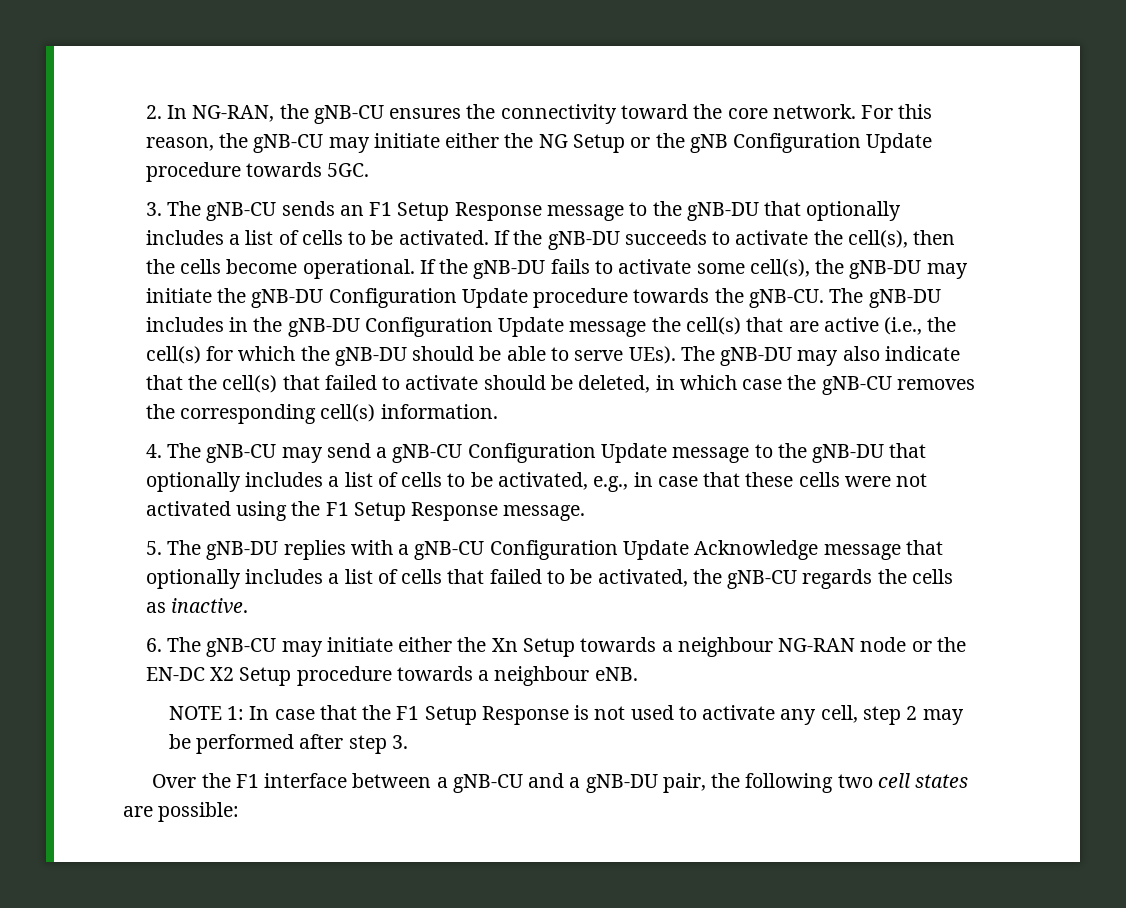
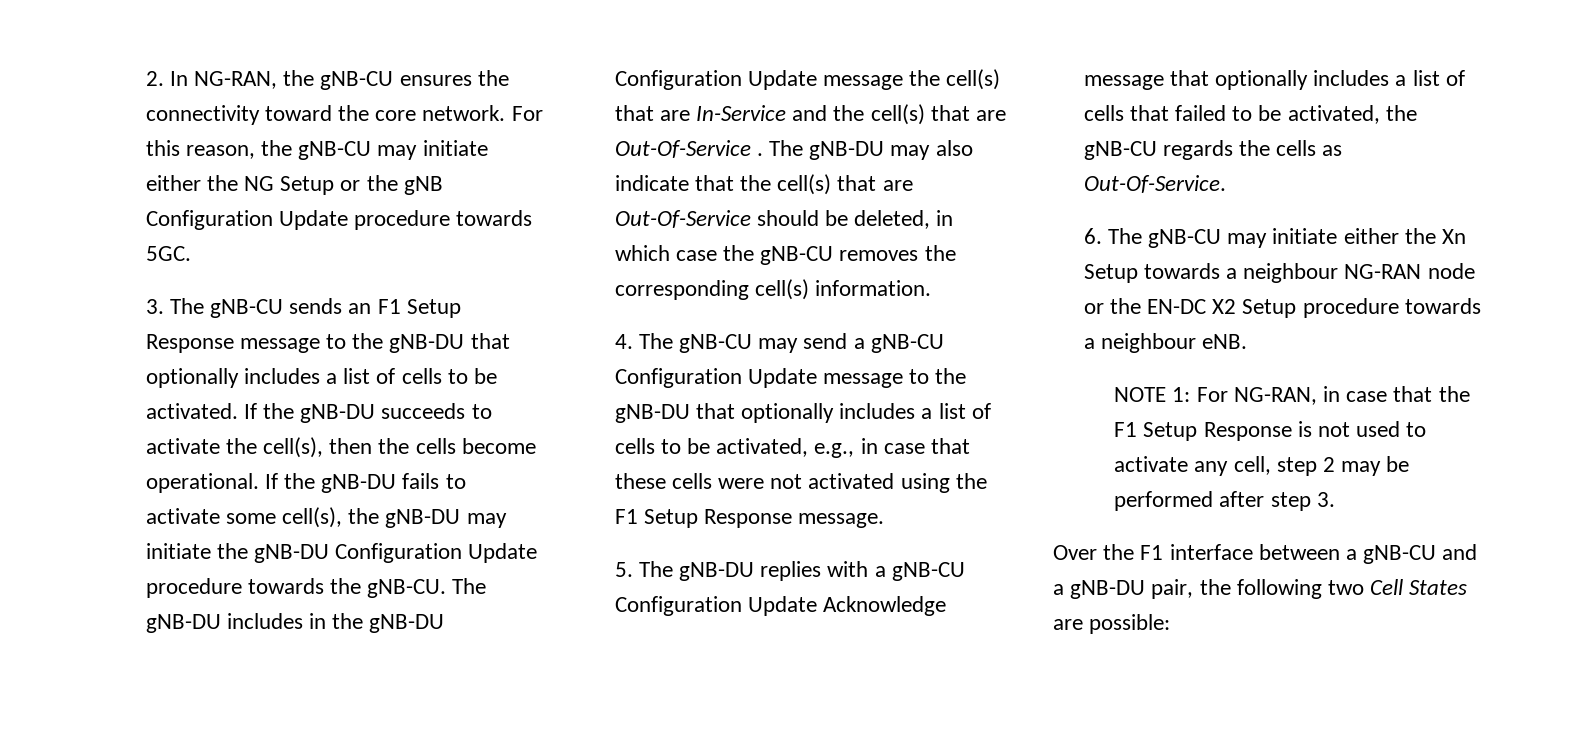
[823,317,957,335] [145,346,676,366] active (i.e., the cell(s) for which the gNB-DU should be able to serve UEs). -> [695,104,1007,125] [614,140,763,158] In-Service and the cell(s) that are Out-Of-Service .
[324,375,479,390] failed to activate -> [882,180,913,191] [614,210,751,228] are Out-Of-Service
[171,598,249,613] inactive. -> [1083,175,1226,193] Out-Of-Service.
[249,706,270,720] In -> [1196,386,1340,405] For NG-RAN, in
[877,773,969,788] cell states -> [1370,579,1468,595] Cell States

